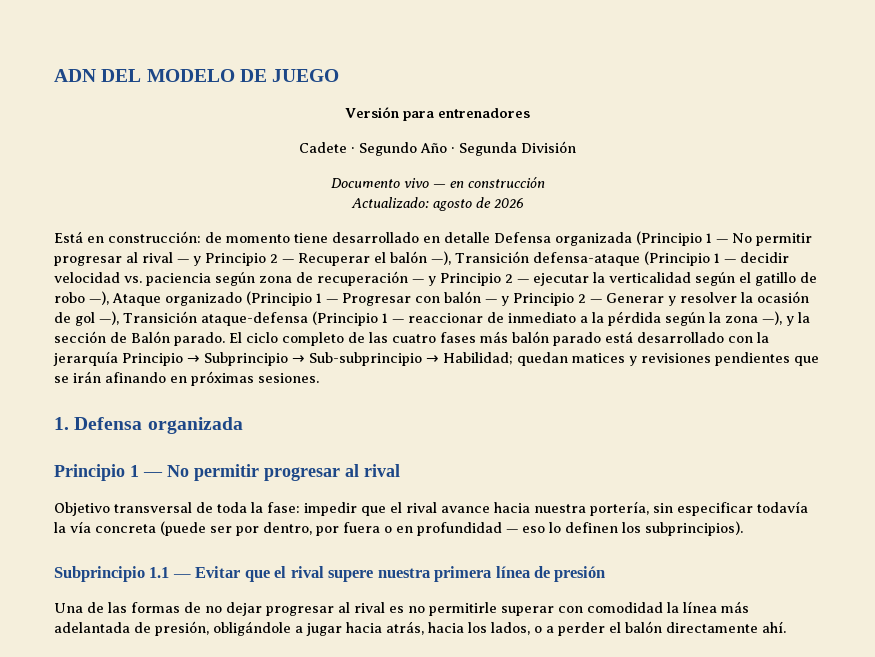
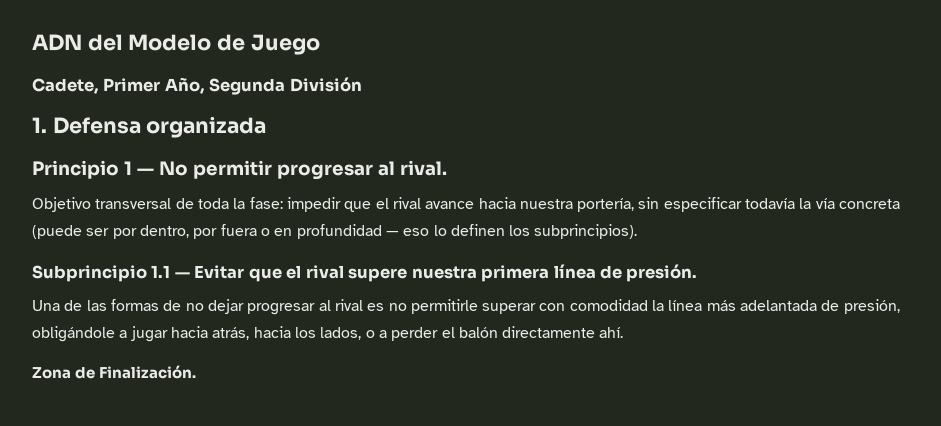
[101,69,340,82] [345,107,530,121] [299,141,576,156] [330,177,545,188] [350,197,524,211] [54,231,812,246] [54,251,789,266] [54,271,817,286] [54,291,809,306] [54,311,810,326] [54,331,769,346] [53,351,819,366] [54,371,319,386] DEL MODELO DE JUEGO // Versión para entrenadores // Cadete · Segundo Año · Segunda División // Documento vivo — en construcción // Actualizado: agosto de 2026 // Está en construcción: de momento tiene desarrollado en detalle Defensa organizada (Principio 1 — No permitir progresar al rival — y Principio 2 — Recuperar el balón —), Transición defensa-ataque (Principio 1 — decidir velocidad vs. paciencia según zona de recuperación — y Principio 2 — ejecutar la verticalidad según el gatillo de robo —), Ataque organizado (Principio 1 — Progresar con balón — y Principio 2 — Generar y resolver la ocasión de gol —), Transición ataque-defensa (Principio 1 — reaccionar de inmediato a la pérdida según la zona —), y la sección de Balón parado. El ciclo completo de las cuatro fases más balón parado está desarrollado con la jerarquía Principio → Subprincipio → Sub-subprincipio → Habilidad; quedan matices y revisiones pendientes que se irán afinando en próximas sesiones. -> [87,34,320,55] [32,77,362,95] del Modelo de Juego // Cadete, Primer Año, Segunda División
[364,464,400,477] rival -> [399,160,447,176] rival.
[554,566,606,582] presión -> [626,264,698,282] presión.
(786, 627) none -> [32,365,197,379] // Zona de Finalización.

